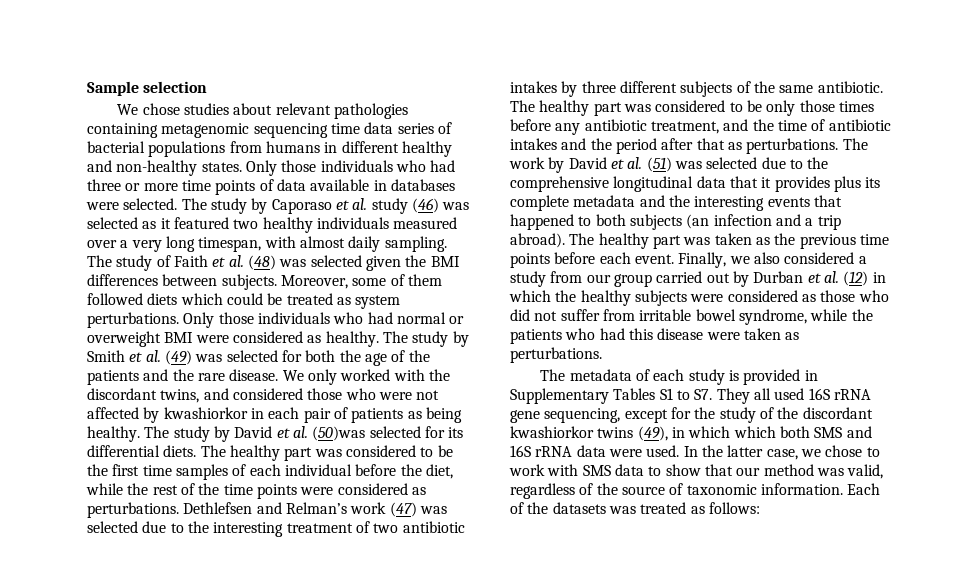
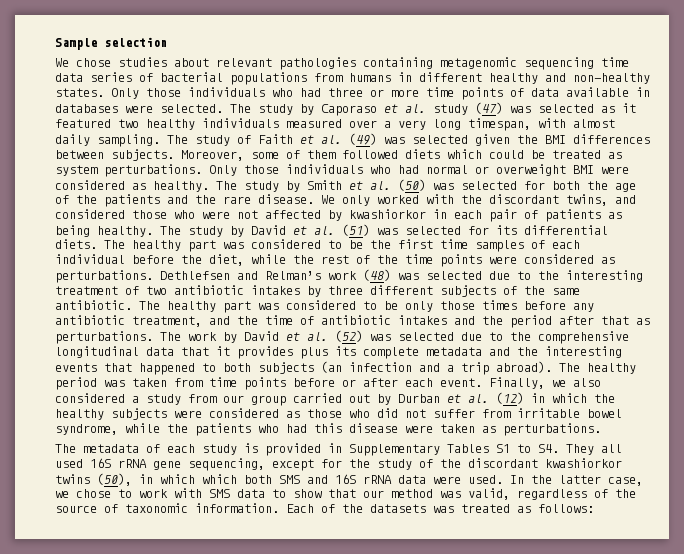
[411,198,439,213] (46) -> [475,102,503,114] (47)
[247,255,276,270] (48) -> [349,133,377,145] (49)
[164,350,192,365] (49) -> [398,179,426,191] (50)
[312,426,366,441] (50)was -> [342,224,398,236] (51) was
[389,502,417,517] (47) -> [363,269,391,281] (48)
[646,157,672,172] (51) -> [335,330,363,342] (52)
[652,235,681,249] part -> [55,377,97,390] period
[755,233,856,249] as the previous -> [174,378,203,387] from
(596, 258) none -> [342,378,398,387] or after
[694,389,713,400] S7. -> [538,444,559,453] S4.
[637,426,668,441] (49), -> [97,473,132,486] (50),

